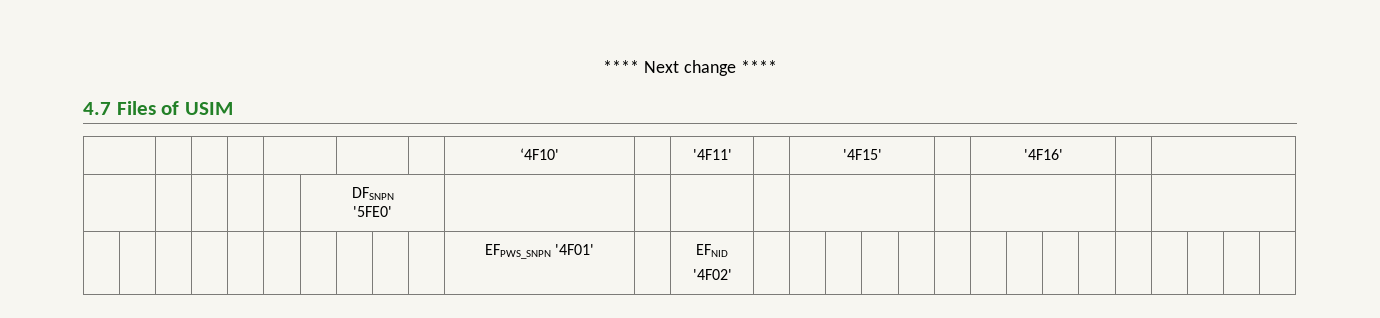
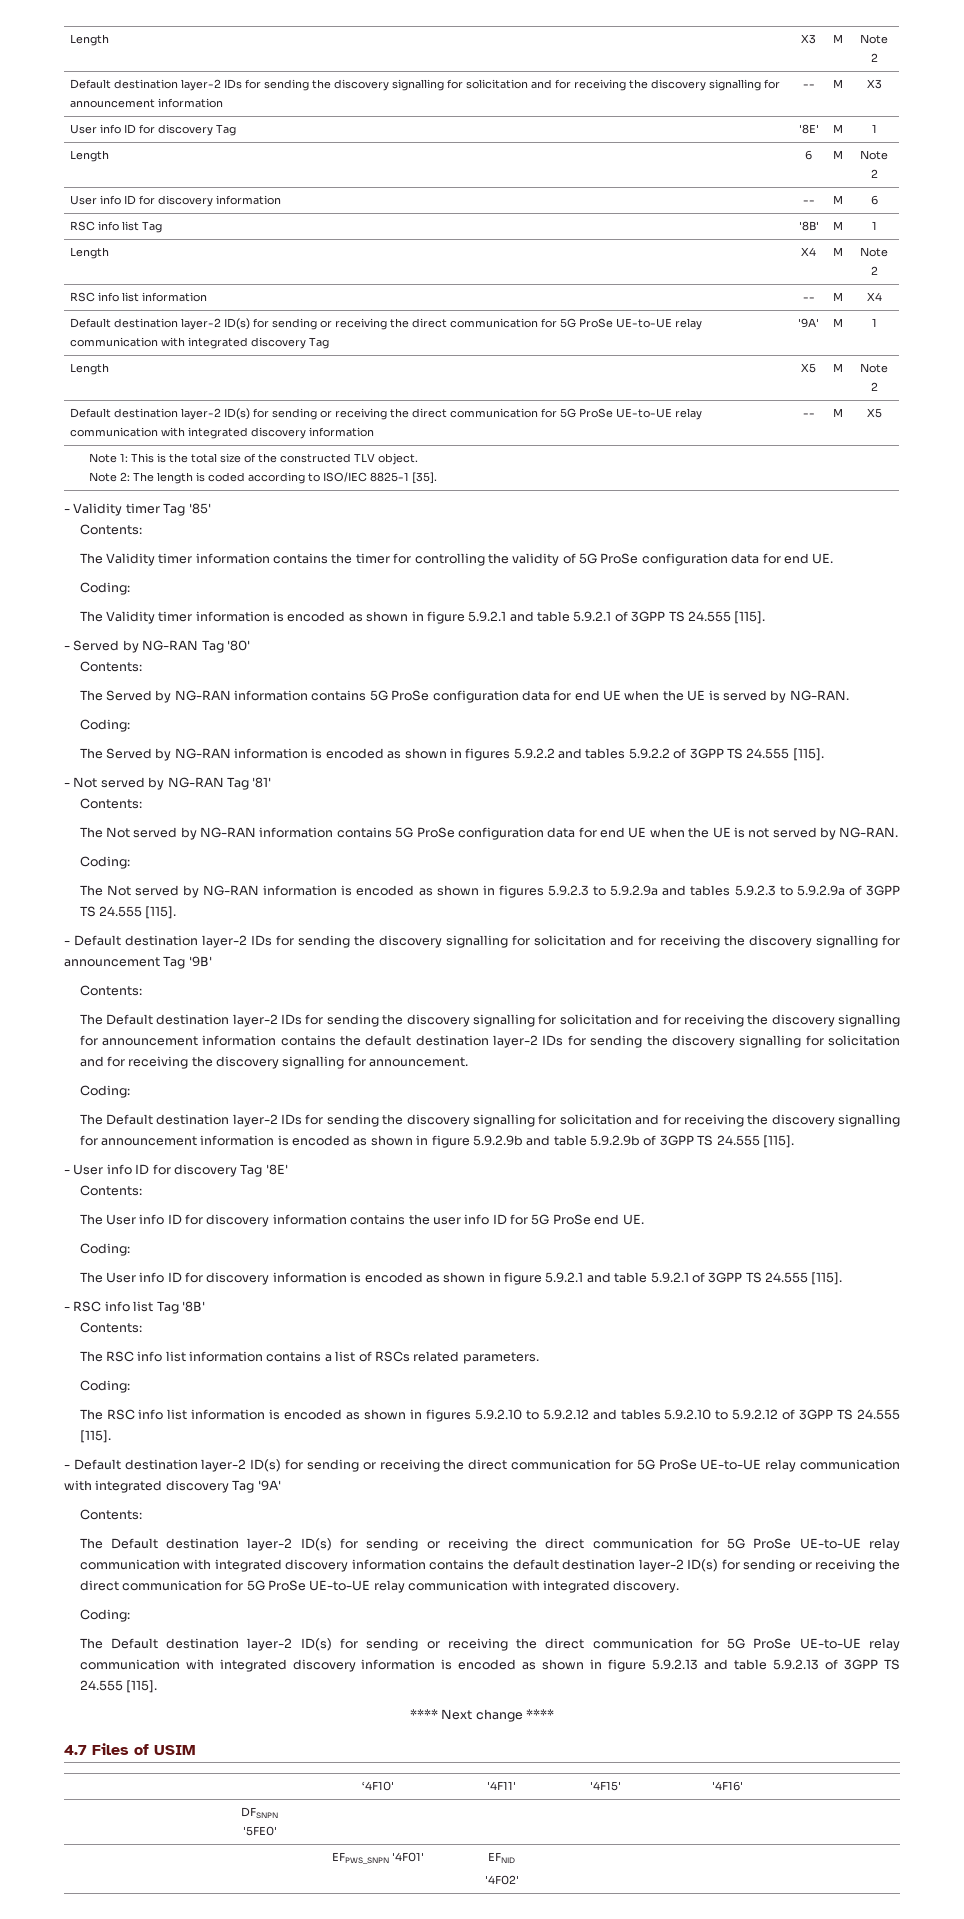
(603, 66) none -> [70,34,110,46] [801,34,816,44] [832,34,843,43] [860,34,888,44] [870,53,878,62] [70,79,781,91] [70,98,224,108] [802,84,815,88] [832,79,843,88] [866,79,882,89] [70,124,237,136] [798,124,819,134] [832,124,843,133] [871,124,877,133] [70,150,110,162] [805,150,812,160] [832,150,843,159] [860,150,888,160] [870,169,878,178] [70,195,282,207] [802,200,815,204] [832,195,843,204] [870,195,878,205] [70,221,163,233] [798,221,819,231] [832,221,843,230] [871,221,877,230] [70,247,110,259] [801,247,816,256] [832,247,843,256] [860,247,888,257] [870,266,878,275] [70,292,208,302] [802,297,815,301] [832,292,843,301] [866,292,882,301] [70,318,703,330] [70,337,330,349] [798,318,819,328] [832,318,843,327] [871,318,877,327] [70,363,110,375] [801,363,816,373] [832,363,843,372] [860,363,888,373] [870,382,878,391] [70,408,703,420] [70,427,375,439] [802,413,815,417] [832,408,843,417] [866,408,882,418] [89,453,419,465] [89,472,438,484] [64,503,211,516] [79,524,142,535] [79,553,834,566] [79,582,130,595] [79,611,766,624] [64,640,250,653] [79,661,142,672] [79,690,849,703] [79,719,130,732] [79,748,824,761] [64,777,272,790] [79,798,142,809] [79,827,899,840] [79,856,130,869] [79,885,900,898] [79,906,177,919] [64,935,900,948] [64,956,212,969] [79,985,142,996] [79,1014,900,1027] [79,1035,900,1048] [79,1056,469,1069] [79,1085,130,1098] [79,1114,900,1127] [79,1135,794,1148] [64,1164,288,1177] [79,1185,142,1196] [79,1214,644,1227] [79,1243,130,1256] [79,1272,843,1285] [64,1301,205,1314] [79,1322,142,1333] [79,1351,539,1364] [79,1380,130,1393] [79,1409,900,1422] [79,1430,111,1443] [64,1459,901,1472] [64,1480,281,1493] [79,1509,142,1520] [79,1538,900,1551] [79,1559,900,1572] [79,1580,680,1593] [79,1609,130,1622] [79,1638,900,1651] [79,1659,900,1672] [79,1680,157,1693] Length | X3 | M | Note 2 // Default destination layer-2 IDs for sending the discovery signalling for solicitation and for receiving the discovery signalling for announcement information | -- | M | X3 // User info ID for discovery Tag | '8E' | M | 1 // Length | 6 | M | Note 2 // User info ID for discovery information | -- | M | 6 // RSC info list Tag | '8B' | M | 1 // Length | X4 | M | Note 2 // RSC info list information | -- | M | X4 // Default destination layer-2 ID(s) for sending or receiving the direct communication for 5G ProSe UE-to-UE relay communication with integrated discovery Tag | '9A' | M | 1 // Length | X5 | M | Note 2 // Default destination layer-2 ID(s) for sending or receiving the direct communication for 5G ProSe UE-to-UE relay communication with integrated discovery information | -- | M | X5 // Note 1: This is the total size of the constructed TLV object. // Note 2: The length is coded according to ISO/IEC 8825-1 [35]. // - Validity timer Tag '85' // Contents: // The Validity timer information contains the timer for controlling the validity of 5G ProSe configuration data for end UE. // Coding: // The Validity timer information is encoded as shown in figure 5.9.2.1 and table 5.9.2.1 of 3GPP TS 24.555 [115]. // - Served by NG-RAN Tag '80' // Contents: // The Served by NG-RAN information contains 5G ProSe configuration data for end UE when the UE is served by NG-RAN. // Coding: // The Served by NG-RAN information is encoded as shown in figures 5.9.2.2 and tables 5.9.2.2 of 3GPP TS 24.555 [115]. // - Not served by NG-RAN Tag '81' // Contents: // The Not served by NG-RAN information contains 5G ProSe configuration data for end UE when the UE is not served by NG-RAN. // Coding: // The Not served by NG-RAN information is encoded as shown in figures 5.9.2.3 to 5.9.2.9a and tables 5.9.2.3 to 5.9.2.9a of 3GPP TS 24.555 [115]. // - Default destination layer-2 IDs for sending the discovery signalling for solicitation and for receiving the discovery signalling for announcement Tag '9B' // Contents: // The Default destination layer-2 IDs for sending the discovery signalling for solicitation and for receiving the discovery signalling for announcement information contains the default destination layer-2 IDs for sending the discovery signalling for solicitation and for receiving the discovery signalling for announcement. // Coding: // The Default destination layer-2 IDs for sending the discovery signalling for solicitation and for receiving the discovery signalling for announcement information is encoded as shown in figure 5.9.2.9b and table 5.9.2.9b of 3GPP TS 24.555 [115]. // - User info ID for discovery Tag '8E' // Contents: // The User info ID for discovery information contains the user info ID for 5G ProSe end UE. // Coding: // The User info ID for discovery information is encoded as shown in figure 5.9.2.1 and table 5.9.2.1 of 3GPP TS 24.555 [115]. // - RSC info list Tag '8B' // Contents: // The RSC info list information contains a list of RSCs related parameters. // Coding: // The RSC info list information is encoded as shown in figures 5.9.2.10 to 5.9.2.12 and tables 5.9.2.10 to 5.9.2.12 of 3GPP TS 24.555 [115]. // - Default destination layer-2 ID(s) for sending or receiving the direct communication for 5G ProSe UE-to-UE relay communication with integrated discovery Tag '9A' // Contents: // The Default destination layer-2 ID(s) for sending or receiving the direct communication for 5G ProSe UE-to-UE relay communication with integrated discovery information contains the default destination layer-2 ID(s) for sending or receiving the direct communication for 5G ProSe UE-to-UE relay communication with integrated discovery. // Coding: // The Default destination layer-2 ID(s) for sending or receiving the direct communication for 5G ProSe UE-to-UE relay communication with integrated discovery information is encoded as shown in figure 5.9.2.13 and table 5.9.2.13 of 3GPP TS 24.555 [115]. //

